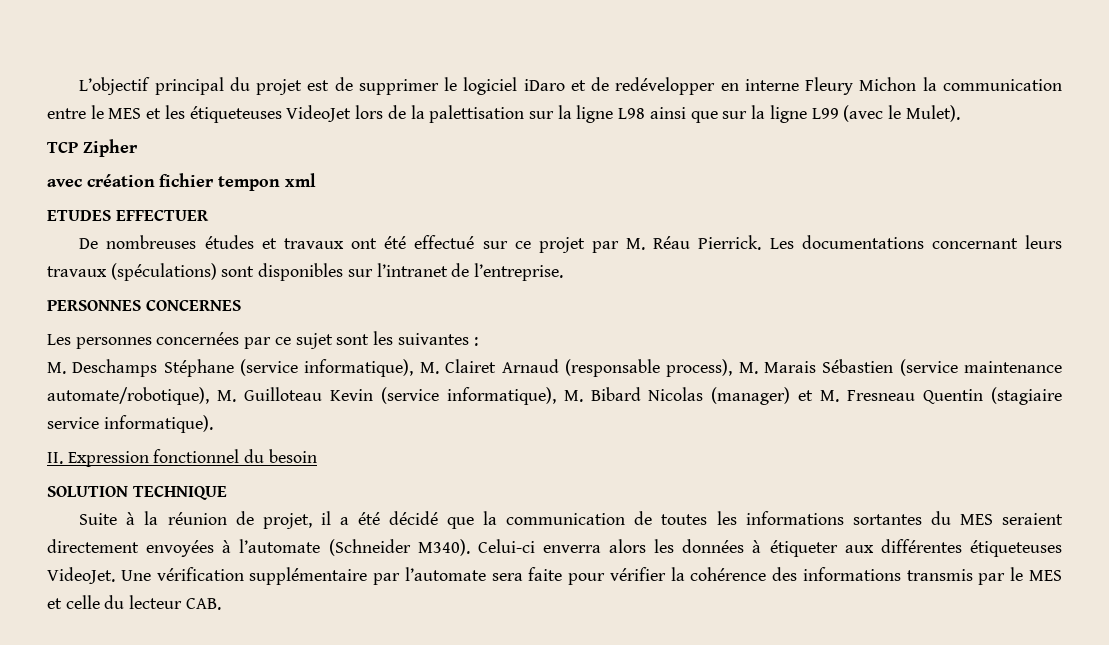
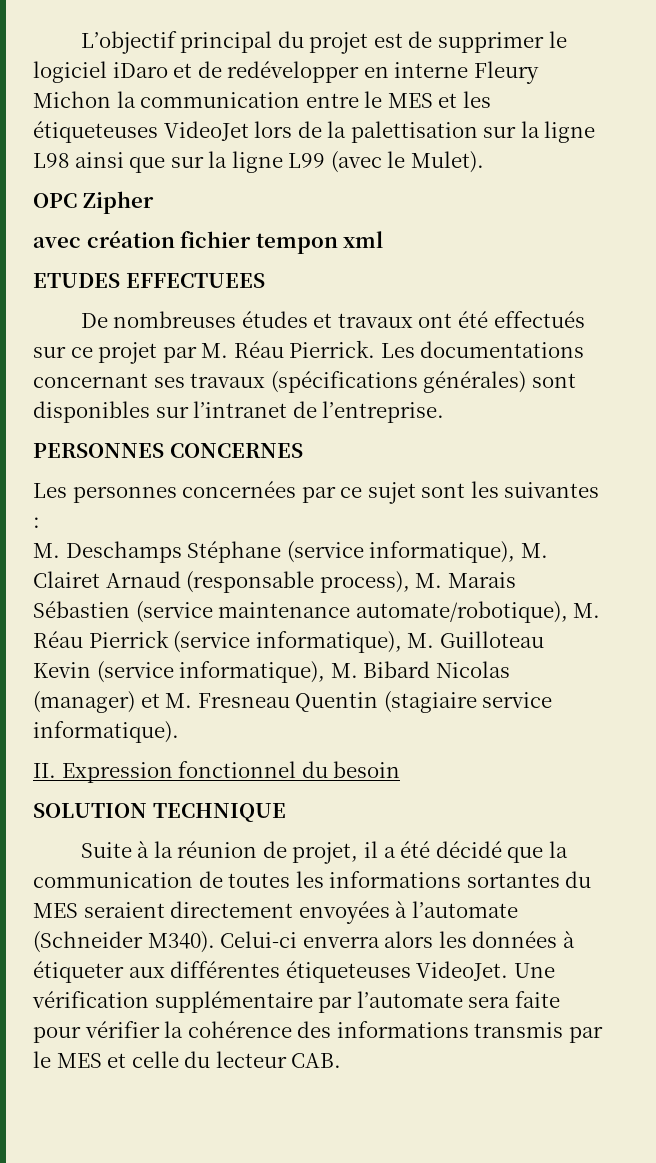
[47,142,78,153] TCP -> [33,193,77,208] OPC
[115,210,209,221] EFFECTUER -> [125,273,265,288] EFFECTUEES
[414,235,475,249] effectué -> [493,311,585,328] effectués
[1025,235,1062,249] [47,263,217,281] leurs travaux (spéculations) -> [153,371,527,393] ses travaux (spécifications générales)
(236, 396) none -> [33,630,435,653] Réau Pierrick (service informatique), M.

